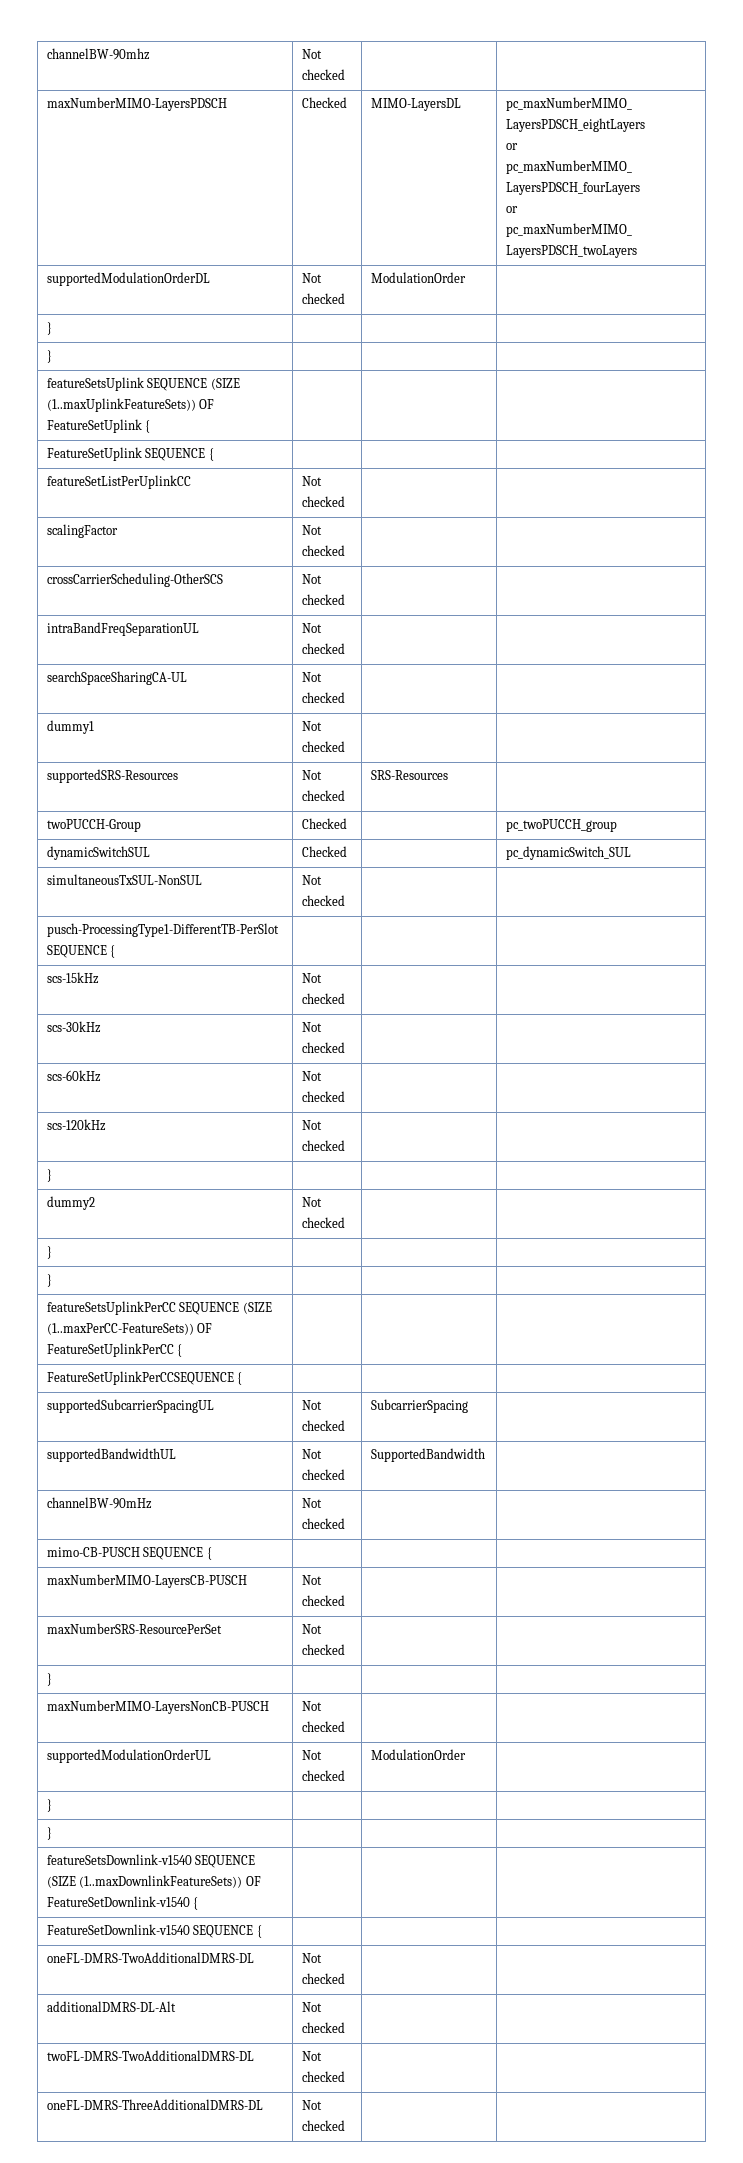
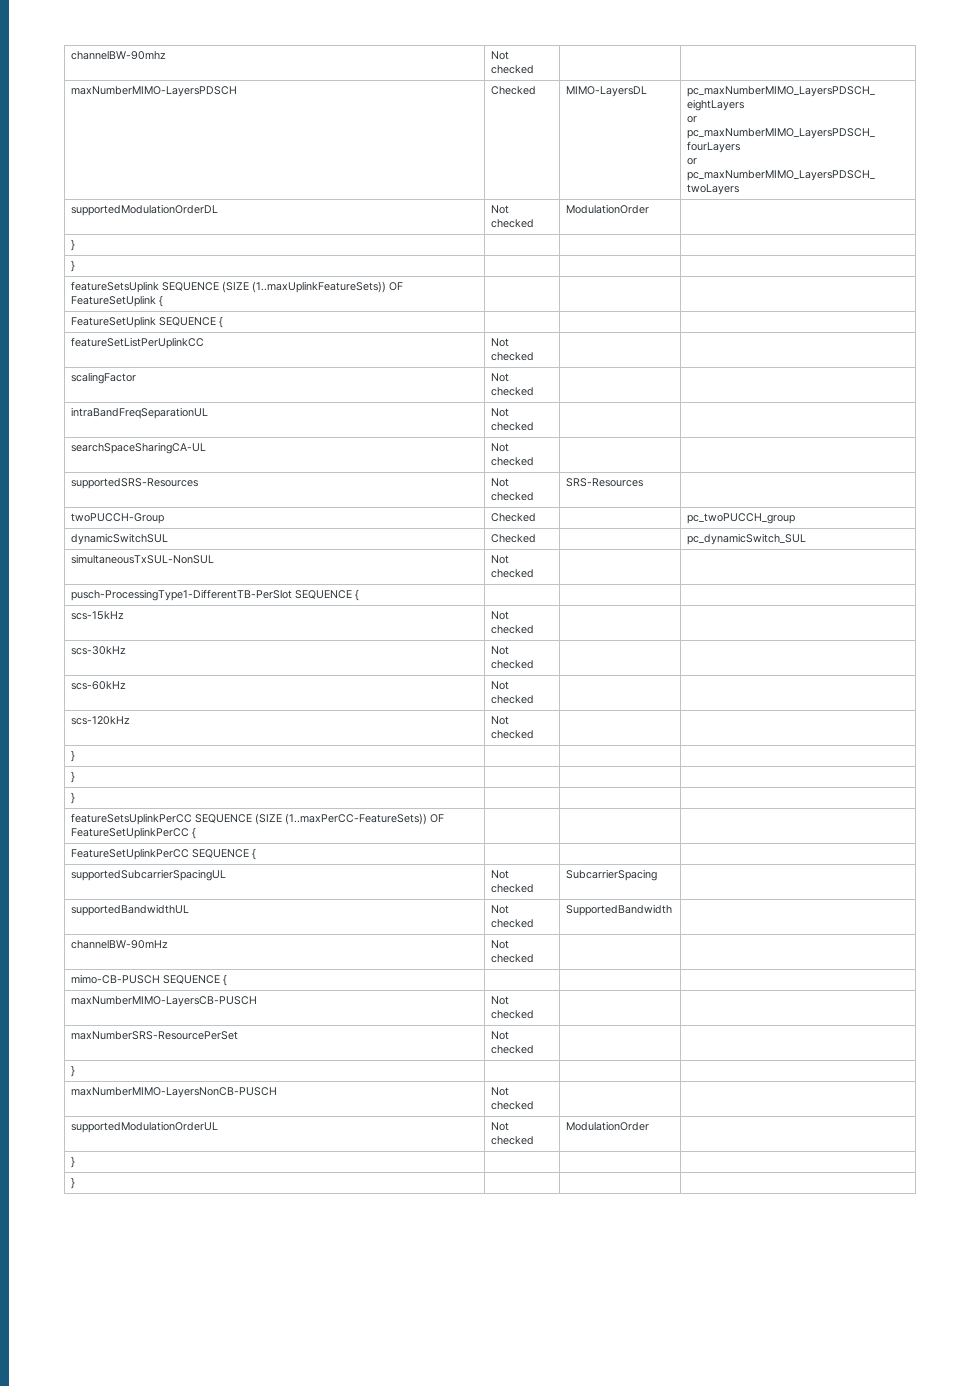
[46,573,223,587] [301,574,322,584] [301,594,345,605] // crossCarrierScheduling-OtherSCS | Not checked | | -> (535, 391) none
[46,720,94,734] [301,721,322,731] [301,741,345,752] // dummy1 | Not checked | | -> (535, 461) none
[46,1196,95,1210] [301,1197,322,1207] [301,1217,345,1228] // dummy2 | Not checked | | -> (76, 756) none
[46,1371,234,1385] FeatureSetUplinkPerCCSEQUENCE -> [71,848,250,860] FeatureSetUplinkPerCC SEQUENCE
[46,1854,256,1868] [46,1875,261,1888] [46,1896,199,1910] [46,1924,262,1938] [46,1952,254,1963] [301,1953,322,1963] [301,1973,345,1984] [46,2001,176,2012] [301,2002,322,2012] [301,2022,345,2033] [46,2050,254,2061] [301,2051,322,2061] [301,2071,345,2082] [46,2099,263,2110] [301,2100,322,2110] [301,2120,345,2131] // featureSetsDownlink-v1540 SEQUENCE (SIZE (1..maxDownlinkFeatureSets)) OF FeatureSetDownlink-v1540 { | | | // FeatureSetDownlink-v1540 SEQUENCE { | | | // oneFL-DMRS-TwoAdditionalDMRS-DL | Not checked | | // additionalDMRS-DL-Alt | Not checked | | // twoFL-DMRS-TwoAdditionalDMRS-DL | Not checked | | // oneFL-DMRS-ThreeAdditionalDMRS-DL | Not checked | | -> (76, 1183) none

